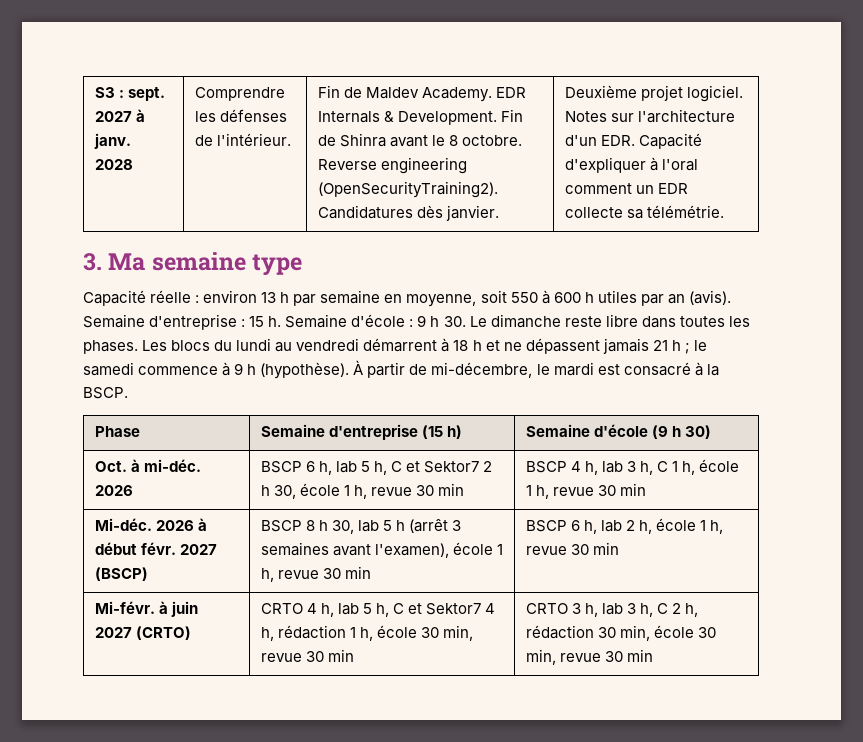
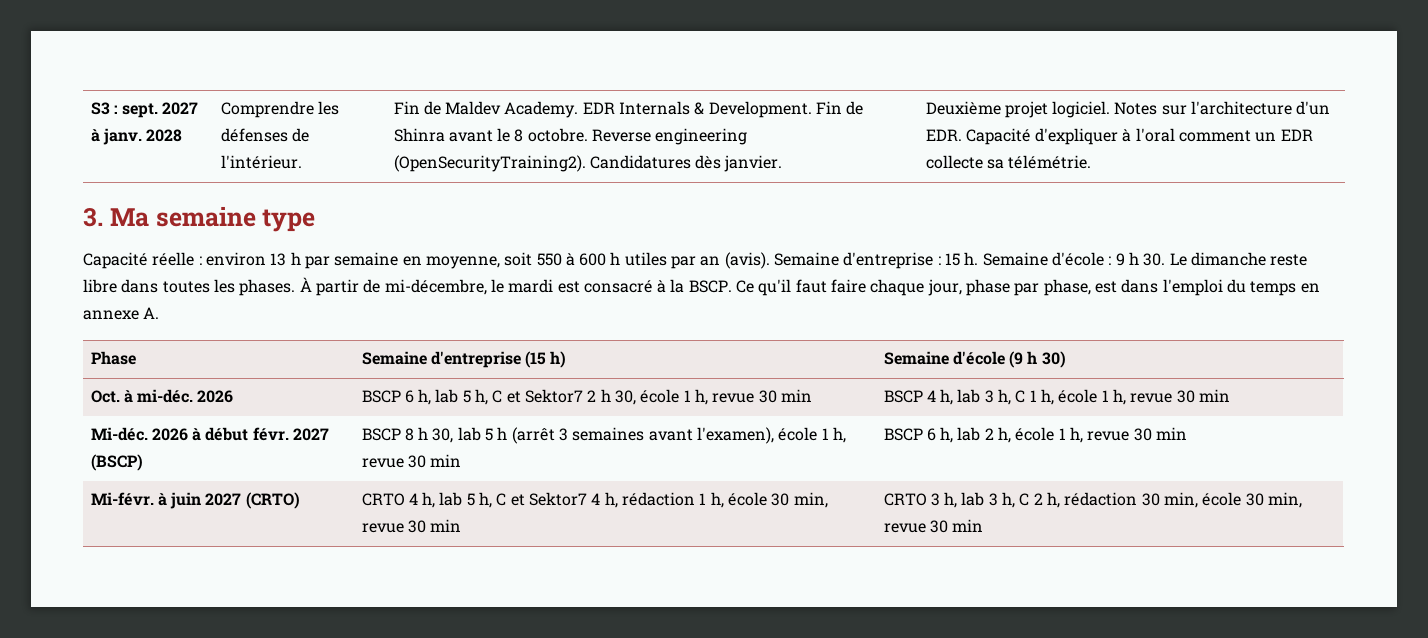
[142,338,707,354] [83,362,350,379] Les blocs du lundi au vendredi démarrent à 18 h et ne dépassent jamais 21 h ; le samedi commence à 9 h (hypothèse). -> (296, 287) none
(128, 393) none -> [736,279,1320,296] [83,307,160,320] Ce qu'il faut faire chaque jour, phase par phase, est dans l'emploi du temps en annexe A.

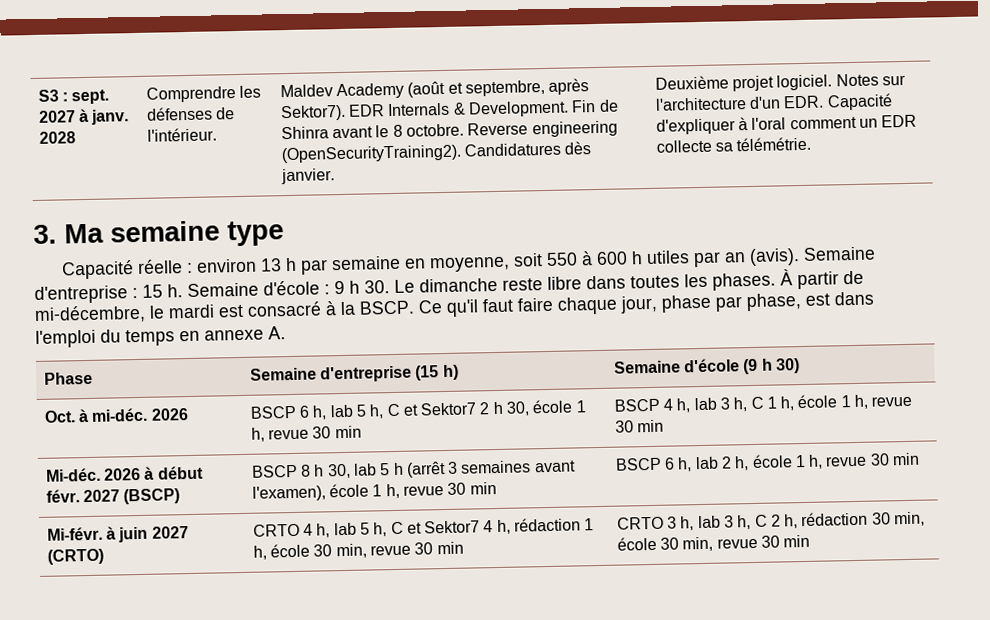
[393,101,579,118] Fin de Maldev Academy. -> [279,78,590,100] [279,104,346,122] Maldev Academy (août et septembre, après Sektor7).

